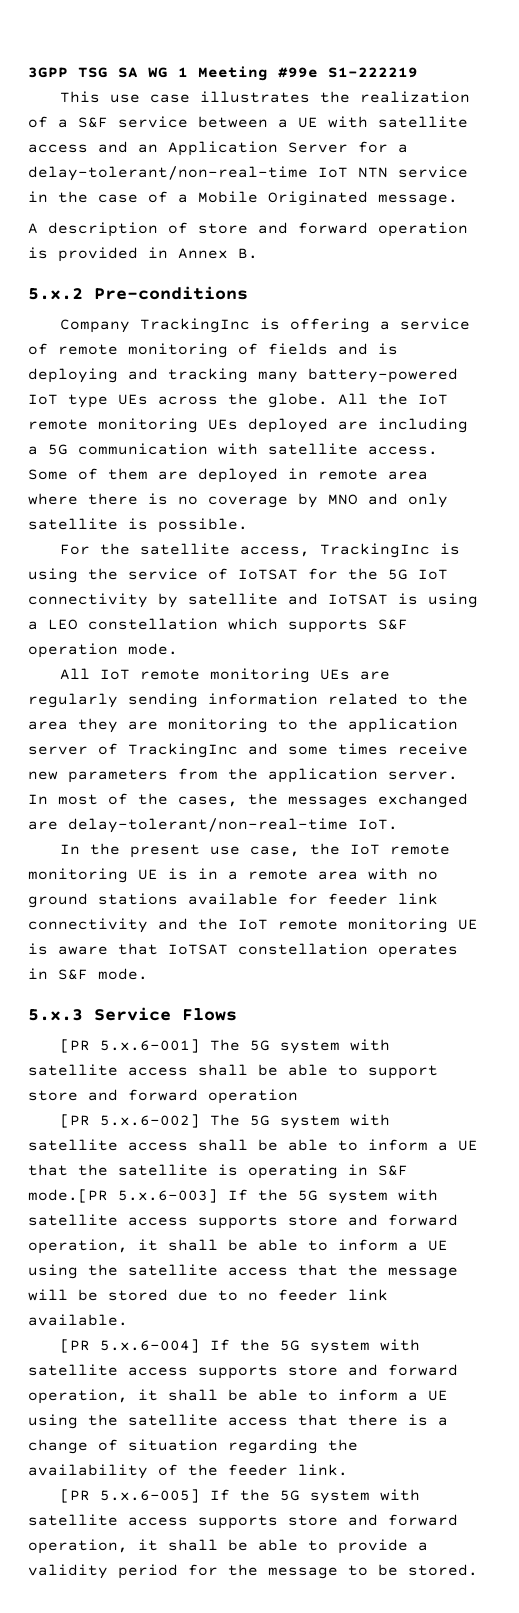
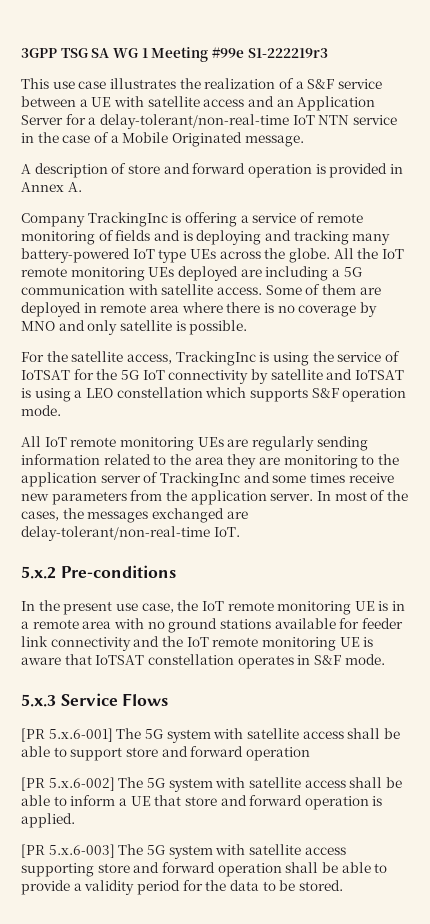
[328,67,418,78] S1-222219 -> [247,48,328,58] S1-222219r3
[238,248,258,259] [28,286,248,300] B. // 5.x.2 Pre-conditions -> [67,182,82,192] A.
(398, 824) none -> [21,565,176,579] // 5.x.2 Pre-conditions
[78,1164,408,1179] [28,1189,438,1204] [28,1214,458,1229] [28,1239,448,1254] [28,1264,458,1279] [28,1289,388,1301] [28,1314,128,1326] [59,1339,420,1354] [28,1364,458,1379] [28,1389,448,1404] [28,1414,448,1429] [28,1439,358,1454] [28,1464,348,1479] [59,1489,420,1504] [28,1514,458,1529] [28,1539,158,1554] the satellite is operating in S&F mode.[PR 5.x.6-003] If the 5G system with satellite access supports store and forward operation, it shall be able to inform a UE using the satellite access that the message will be stored due to no feeder link available. // [PR 5.x.6-004] If the 5G system with satellite access supports store and forward operation, it shall be able to inform a UE using the satellite access that there is a change of situation regarding the availability of the feeder link. // [PR 5.x.6-005] If the 5G system with satellite access supports store and forward operation, it -> [184,795,383,810] [21,813,75,828] [21,844,346,859] [21,862,282,877] store and forward operation is applied. // [PR 5.x.6-003] The 5G system with satellite access supporting store and forward operation
[268,1567,338,1579] message -> [229,880,259,891] data

